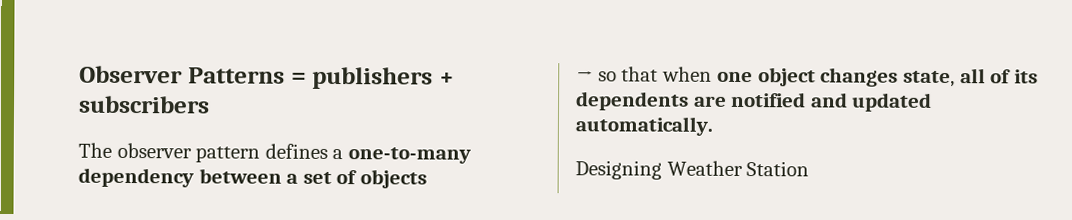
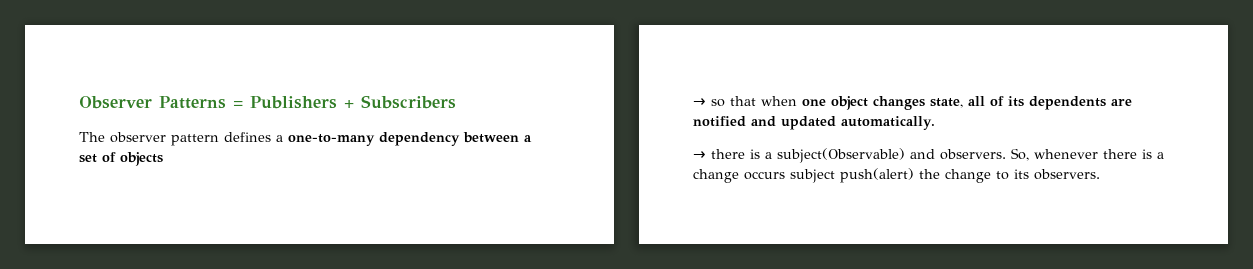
[312,66,455,90] [78,95,210,114] publishers + subscribers -> [250,95,456,109] Publishers + Subscribers
[575,160,810,180] Designing Weather Station -> [693,148,1164,163] [693,168,1100,183] → there is a subject(Observable) and observers. So, whenever there is a change occurs subject push(alert) the change to its observers.

